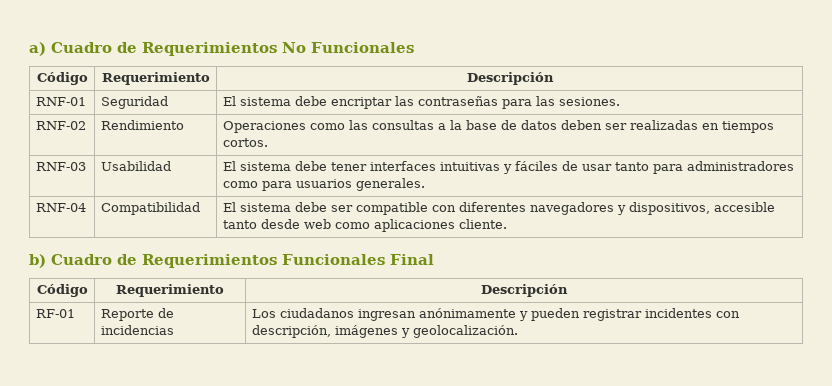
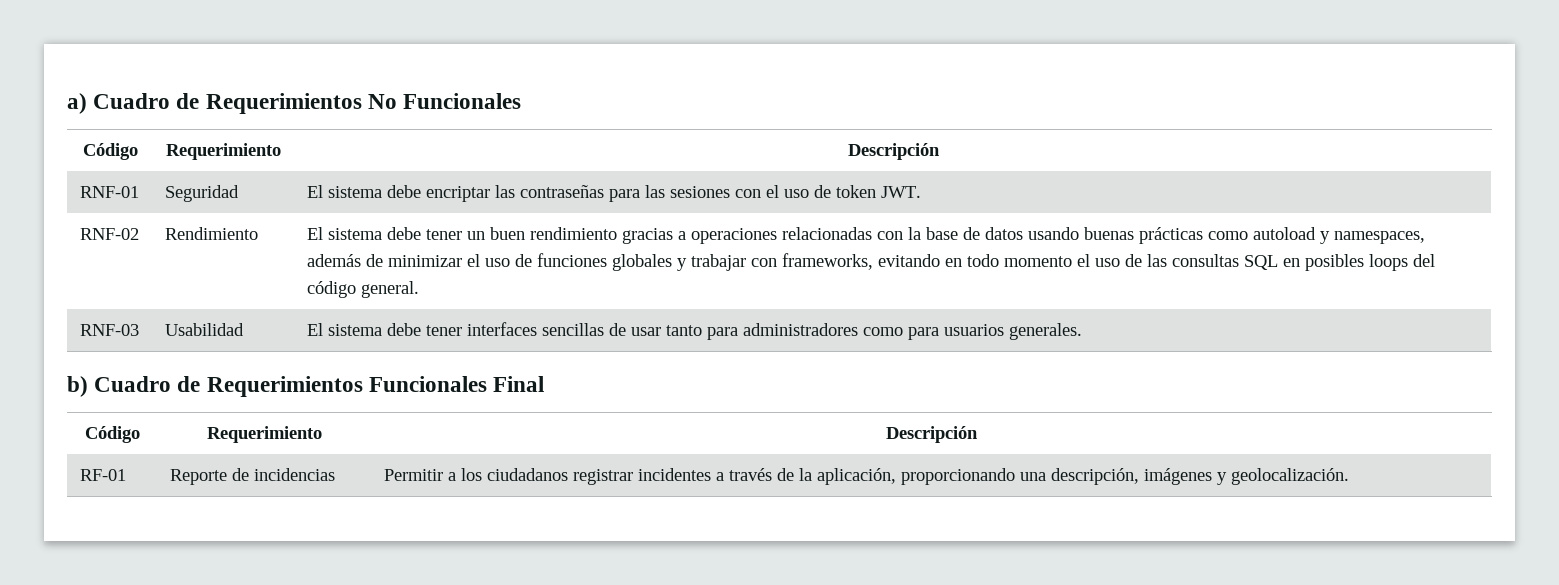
[558,97,620,106] [35,121,86,130] [100,120,184,130] [222,120,774,133] [222,138,268,147] sesiones. // RNF-02 | Rendimiento | Operaciones como las consultas a la base de datos deben ser realizadas en tiempos cortos. -> [669,185,921,198] [79,228,139,240] [164,227,258,240] [306,227,1425,244] [306,253,1435,271] [306,281,419,298] sesiones con el uso de token JWT. // RNF-02 | Rendimiento | El sistema debe tener un buen rendimiento gracias a operaciones relacionadas con la base de datos usando buenas prácticas como autoload y namespaces, además de minimizar el uso de funciones globales y trabajar con frameworks, evitando en todo momento el uso de las consultas SQL en posibles loops del código general.
[439,161,558,174] intuitivas y fáciles -> [541,323,604,336] sencillas
[35,203,86,212] [100,202,200,215] [222,202,775,215] [222,219,507,232] // RNF-04 | Compatibilidad | El sistema debe ser compatible con diferentes navegadores y dispositivos, accesible tanto desde web como aplicaciones cliente. -> (1082, 331) none
[251,308,740,321] Los ciudadanos ingresan anónimamente y pueden registrar incidentes con -> [383,468,1046,485] Permitir a los ciudadanos registrar incidentes a través de la aplicación, proporcionando una

